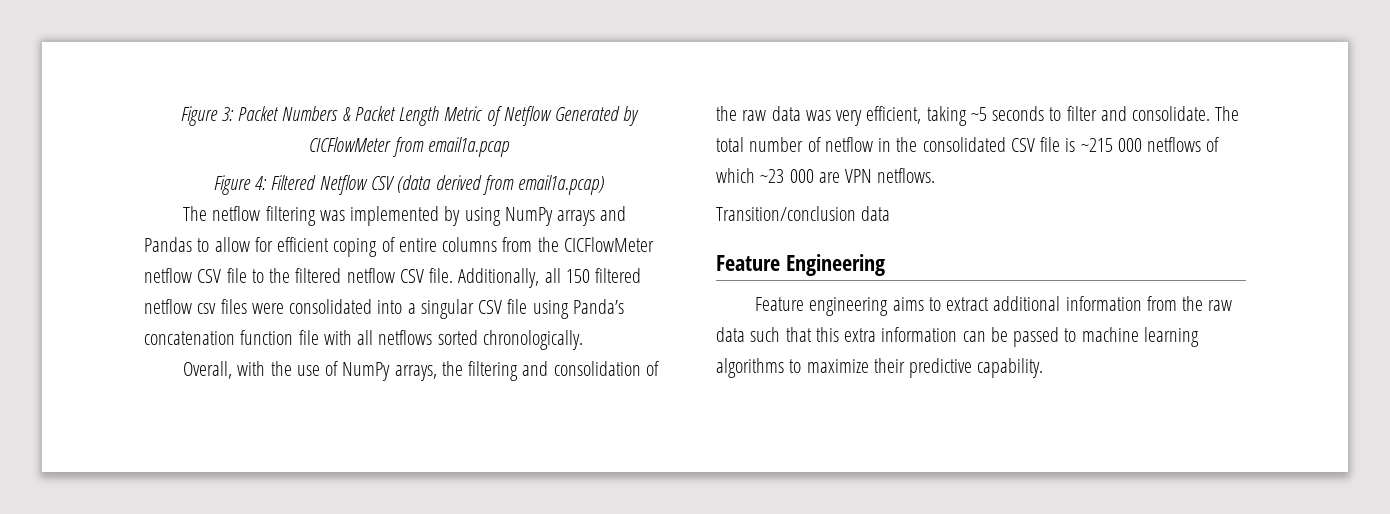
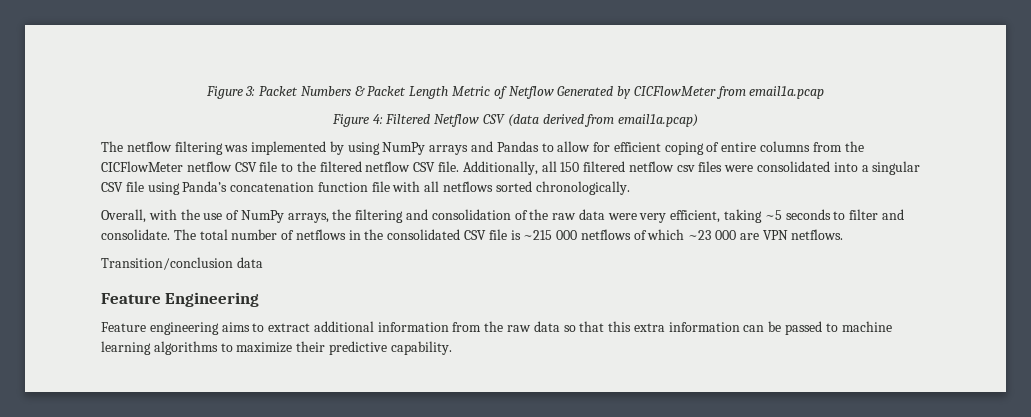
[805,110,831,121] was -> [607,213,637,220] were
[824,137,873,152] netflow -> [295,229,346,240] netflows
[750,327,781,342] such -> [563,325,576,332] so

